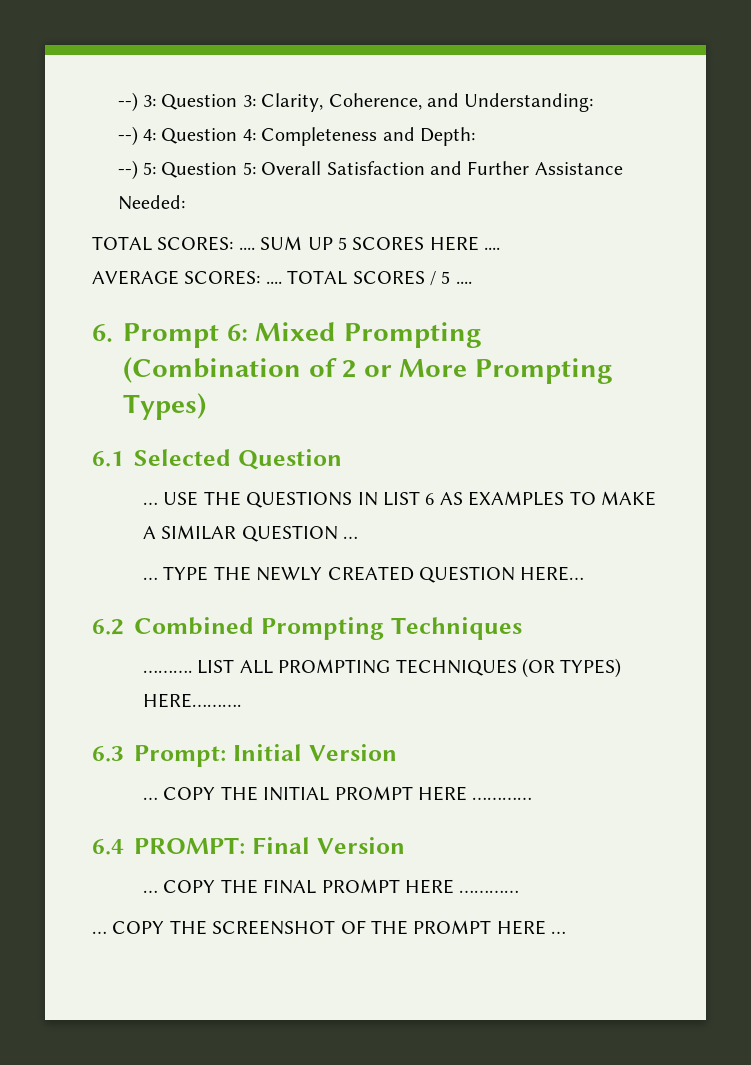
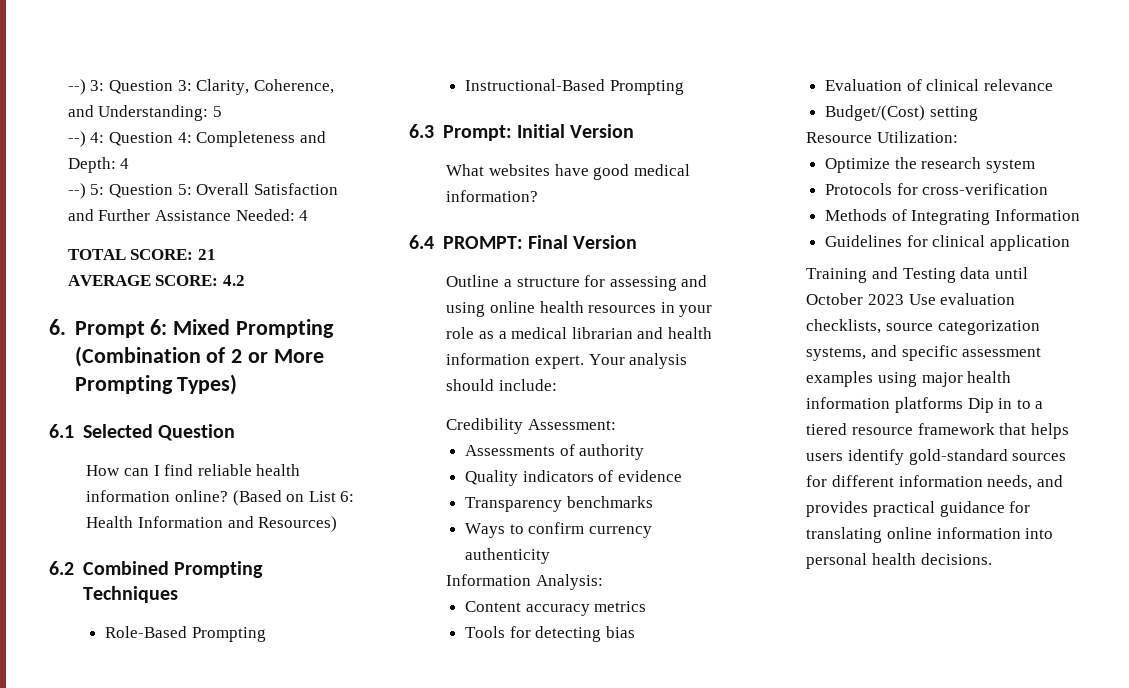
(594, 102) none -> [212,106,222,117] 5
(475, 136) none -> [120,158,130,169] 4
[92,236,501,251] [92,270,472,286] // TOTAL SCORES: .... SUM UP 5 SCORES HERE .... // AVERAGE SCORES: .... TOTAL SCORES / 5 .... -> [299,210,309,221] [67,249,216,260] [67,275,245,286] 4 // TOTAL SCORE: 21 // AVERAGE SCORE: 4.2
[142,491,656,508] [142,525,359,542] [142,566,585,583] [92,617,522,640] [142,658,622,678] [142,693,241,708] [92,744,397,767] [142,786,533,801] [92,837,405,855] [142,879,520,894] [92,920,567,935] … USE THE QUESTIONS IN LIST 6 AS EXAMPLES TO MAKE A SIMILAR QUESTION … // … TYPE THE NEWLY CREATED QUESTION HERE… // 6.2 Combined Prompting Techniques // ………. LIST ALL PROMPTING TECHNIQUES (OR TYPES) HERE………. // 6.3 Prompt: Initial Version // … COPY THE INITIAL PROMPT HERE ………… // 6.4 PROMPT: Final Version // … COPY THE FINAL PROMPT HERE ………… // … COPY THE SCREENSHOT OF THE PROMPT HERE … -> [86,464,301,476] [86,490,355,506] [86,516,338,532] [49,561,263,578] [82,586,178,603] [105,626,266,642] [465,79,684,95] [409,124,635,141] [446,164,690,180] [446,190,539,202] [409,235,638,249] [446,275,708,291] [446,301,713,317] [446,327,713,339] [446,353,688,369] [446,379,558,391] [446,418,617,434] [465,444,645,460] [465,470,682,486] [465,496,653,512] [465,522,652,538] [465,548,551,564] [446,574,604,590] [465,601,647,616] [465,626,635,642] [825,79,1053,91] [825,105,978,121] [806,131,959,143] [825,157,1035,173] [825,183,1049,195] [825,209,1080,225] [825,235,1070,251] [806,267,1028,283] [806,293,1016,305] [806,319,1040,335] [806,345,1042,361] [806,371,1012,387] [806,397,1044,413] [806,423,1069,439] [806,449,1067,465] [806,475,1063,490] [806,501,1031,517] [806,527,1054,543] [806,553,992,569] How can I find reliable health information online? (Based on List 6: Health Information and Resources) // 6.2 Combined Prompting Techniques // Role-Based Prompting // Instructional-Based Prompting // 6.3 Prompt: Initial Version // What websites have good medical information? // 6.4 PROMPT: Final Version // Outline a structure for assessing and using online health resources in your role as a medical librarian and health information expert. Your analysis should include: // Credibility Assessment: // Assessments of authority // Quality indicators of evidence // Transparency benchmarks // Ways to confirm currency authenticity // Information Analysis: // Content accuracy metrics // Tools for detecting bias // Evaluation of clinical relevance // Budget/(Cost) setting // Resource Utilization: // Optimize the research system // Protocols for cross-verification // Methods of Integrating Information // Guidelines for clinical application // Training and Testing data until October 2023 Use evaluation checklists, source categorization systems, and specific assessment examples using major health information platforms Dip in to a tiered resource framework that helps users identify gold-standard sources for different information needs, and provides practical guidance for translating online information into personal health decisions.

